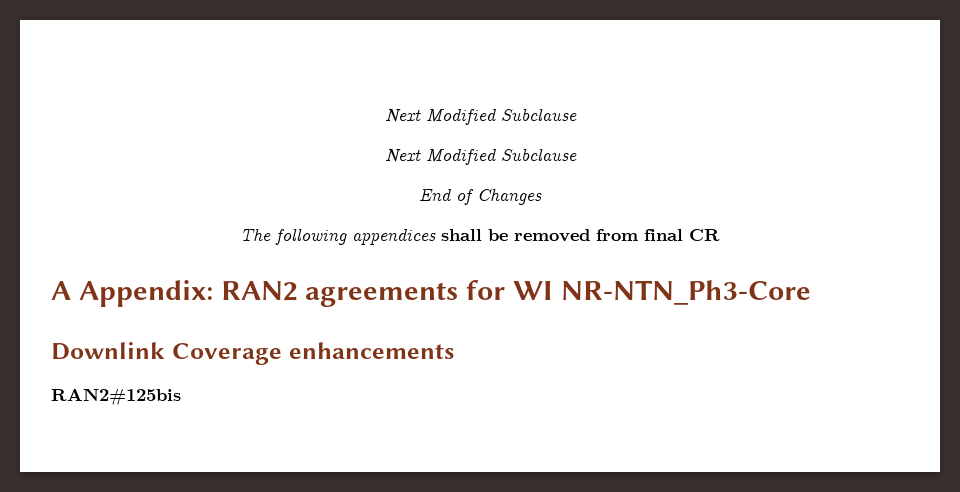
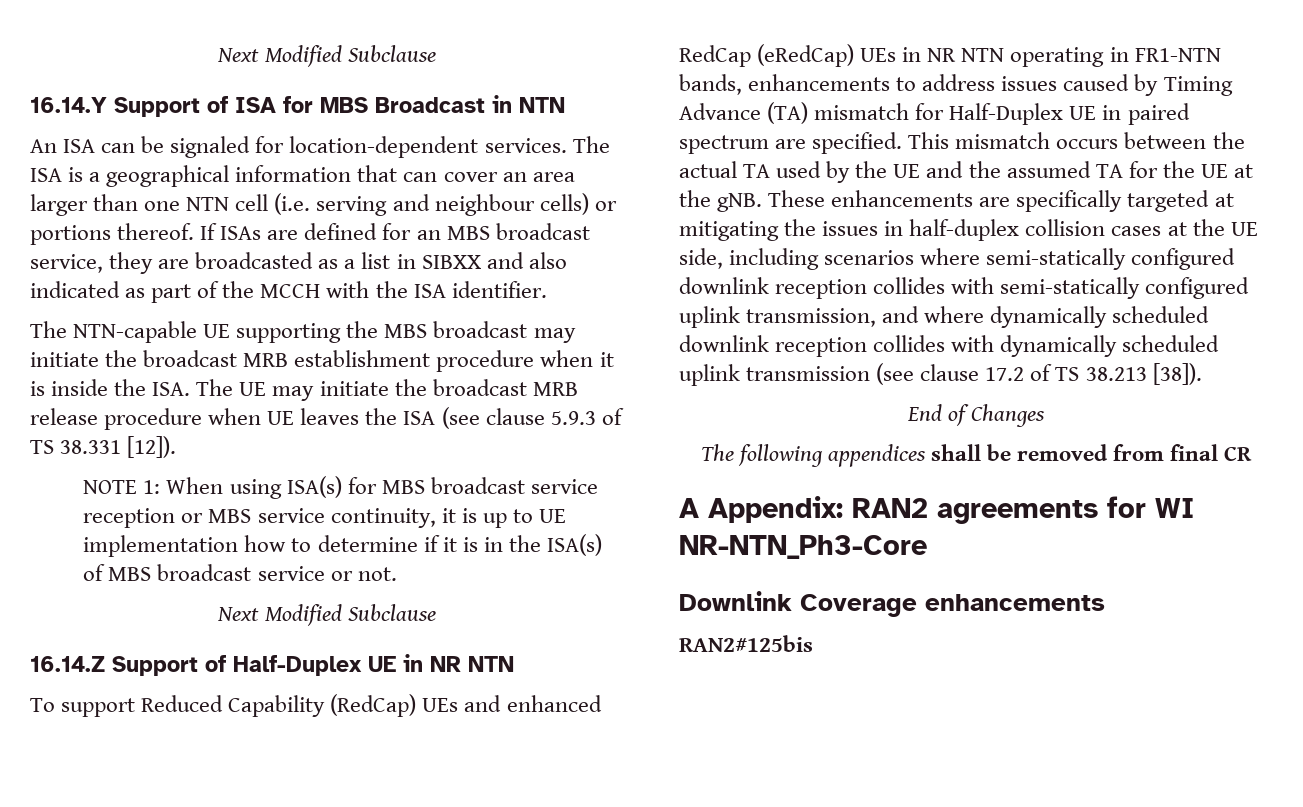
[384,108,577,125] [384,148,577,165] Next Modified Subclause // Next Modified Subclause -> [217,45,436,67] [30,95,565,117] [30,136,610,158] [30,165,575,187] [30,193,617,216] [30,223,590,245] [30,252,567,274] [30,281,547,303] [30,321,576,343] [30,350,614,372] [30,379,578,401] [30,407,624,430] [30,436,177,458] [83,476,598,499] [83,508,567,528] [83,534,603,557] [83,564,397,581] [217,604,436,626] [30,654,514,676] [30,694,602,717] [679,44,1221,67] [679,74,1233,96] [679,102,1190,125] [679,132,1245,154] [679,161,1253,183] [679,190,1234,212] [679,219,1258,241] [679,248,1236,270] [679,277,1250,299] [679,306,1210,328] [679,335,1220,357] [679,363,1202,386] Next Modified Subclause // 16.14.Y Support of ISA for MBS Broadcast in NTN // An ISA can be signaled for location-dependent services. The ISA is a geographical information that can cover an area larger than one NTN cell (i.e. serving and neighbour cells) or portions thereof. If ISAs are defined for an MBS broadcast service, they are broadcasted as a list in SIBXX and also indicated as part of the MCCH with the ISA identifier. // The NTN-capable UE supporting the MBS broadcast may initiate the broadcast MRB establishment procedure when it is inside the ISA. The UE may initiate the broadcast MRB release procedure when UE leaves the ISA (see clause 5.9.3 of TS 38.331 [12]). // NOTE 1: When using ISA(s) for MBS broadcast service reception or MBS service continuity, it is up to UE implementation how to determine if it is in the ISA(s) of MBS broadcast service or not. // Next Modified Subclause // 16.14.Z Support of Half-Duplex UE in NR NTN // To support Reduced Capability (RedCap) UEs and enhanced RedCap (eRedCap) UEs in NR NTN operating in FR1-NTN bands, enhancements to address issues caused by Timing Advance (TA) mismatch for Half-Duplex UE in paired spectrum are specified. This mismatch occurs between the actual TA used by the UE and the assumed TA for the UE at the gNB. These enhancements are specifically targeted at mitigating the issues in half-duplex collision cases at the UE side, including scenarios where semi-statically configured downlink reception collides with semi-statically configured uplink transmission, and where dynamically scheduled downlink reception collides with dynamically scheduled uplink transmission (see clause 17.2 of TS 38.213 [38]).

